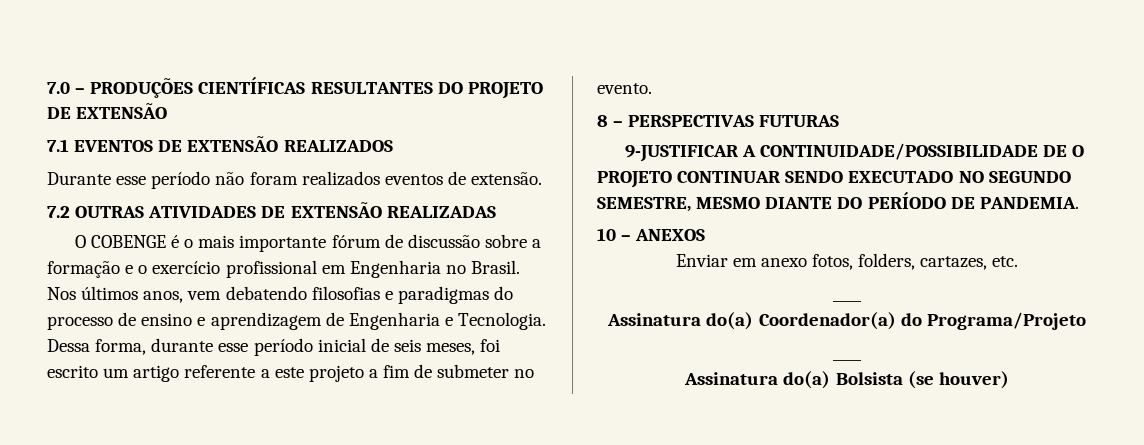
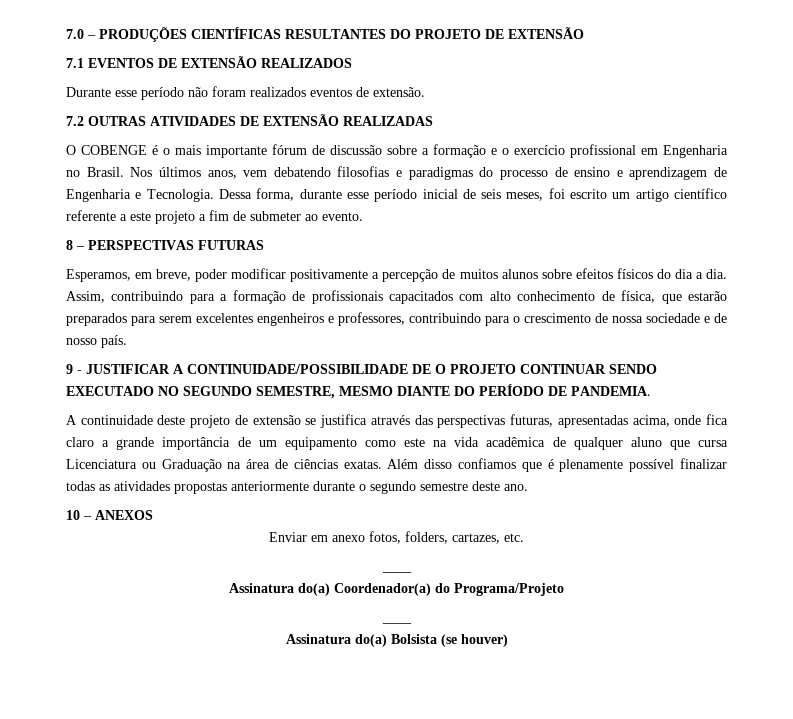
(180, 373) none -> [674,188,727,199] científico
[514,369,535,378] no -> [305,214,318,221] ao
[624,145,738,162] 9-JUSTIFICAR -> [66,268,727,282] [66,290,728,304] [66,312,727,326] [66,335,127,348] [66,364,170,374] Esperamos, em breve, poder modificar positivamente a percepção de muitos alunos sobre efeitos físicos do dia a dia. Assim, contribuindo para a formação de profissionais capacitados com alto conhecimento de física, que estarão preparados para serem excelentes engenheiros e professores, contribuindo para o crescimento de nossa sociedade e de nosso país. // 9 - JUSTIFICAR
(1079, 203) none -> [66,414,728,428] [66,437,728,450] [66,458,727,472] [66,481,528,494] // A continuidade deste projeto de extensão se justifica através das perspectivas futuras, apresentadas acima, onde fica claro a grande importância de um equipamento como este na vida acadêmica de qualquer aluno que cursa Licenciatura ou Graduação na área de ciências exatas. Além disso confiamos que é plenamente possível finalizar todas as atividades propostas anteriormente durante o segundo semestre deste ano.

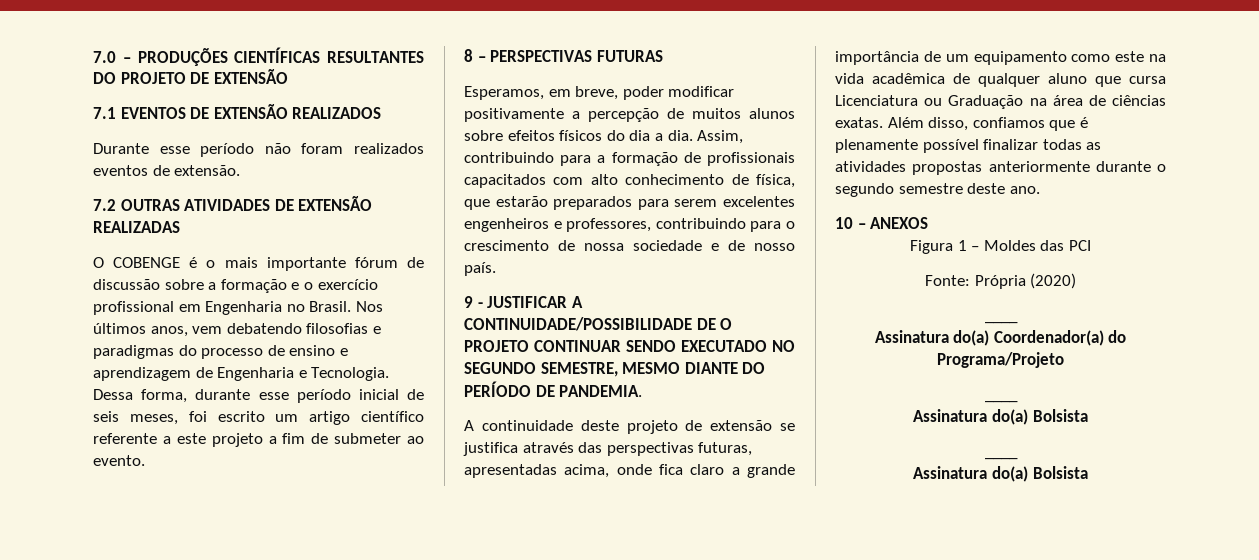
[424,459,453,469] disso -> [928,117,969,131] disso,
[269,531,524,544] Enviar em anexo fotos, folders, cartazes, etc. -> [910,240,1091,254] [924,273,1077,289] Figura 1 – Moldes das PCI // Fonte: Própria (2020)
[440,634,508,647] (se houver) -> [984,457,1018,460] [913,466,1088,482] // ____ // Assinatura do(a) Bolsista

